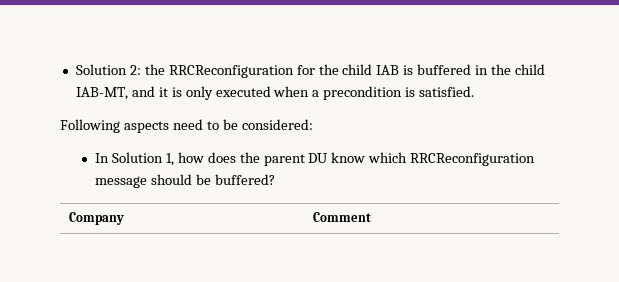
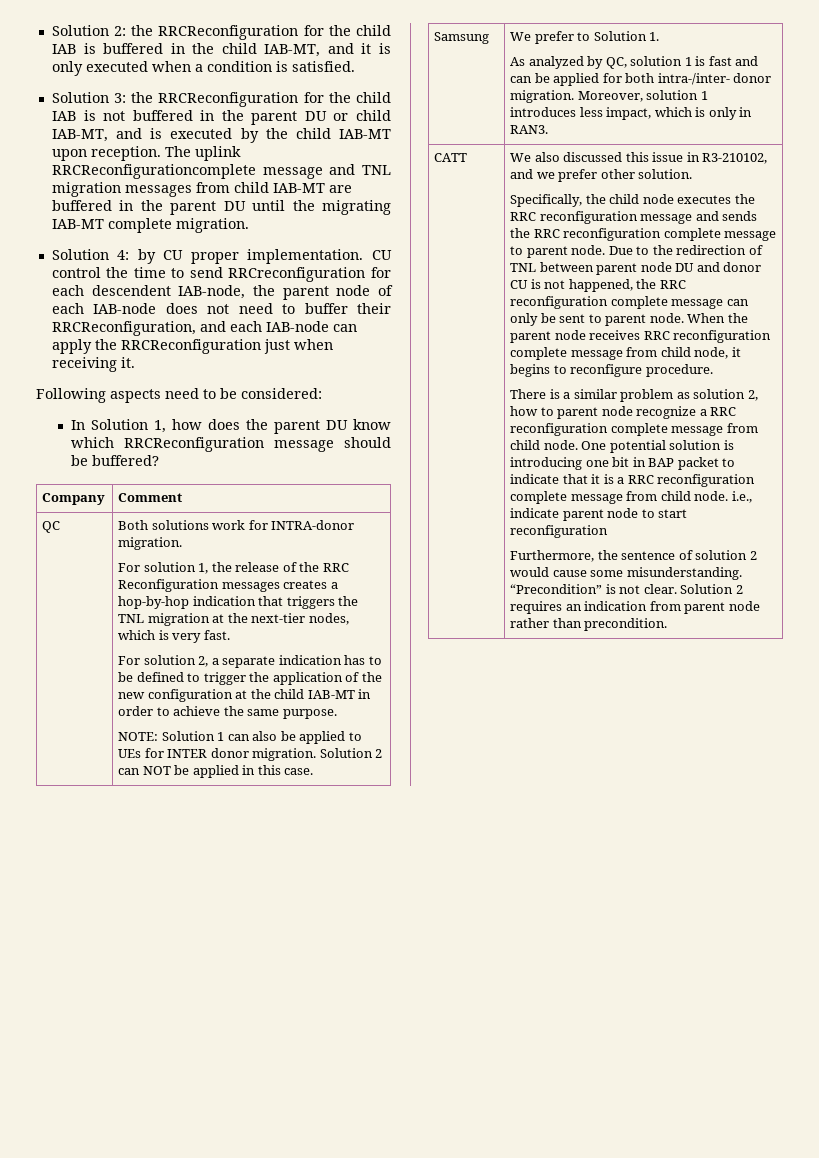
[323,86,403,100] precondition -> [206,61,272,72] condition
(475, 91) none -> [51,92,392,107] [51,110,391,125] [51,128,391,143] [51,146,241,161] [51,164,391,179] [51,182,352,197] [51,200,392,215] [51,218,249,233] [51,249,392,264] [51,267,391,282] [51,285,394,300] [51,303,392,314] [51,321,357,336] [51,339,333,354] [51,357,135,372] // Solution 3: the RRCReconfiguration for the child IAB is not buffered in the parent DU or child IAB-MT, and is executed by the child IAB-MT upon reception. The uplink RRCReconfigurationcomplete message and TNL migration messages from child IAB-MT are buffered in the parent DU until the migrating IAB-MT complete migration. // Solution 4: by CU proper implementation. CU control the time to send RRCreconfiguration for each descendent IAB-node, the parent node of each IAB-node does not need to buffer their RRCReconfiguration, and each IAB-node can apply the RRCReconfiguration just when receiving it.
(372, 217) none -> [42,521,61,533] [118,520,355,530] [118,537,183,550] [118,562,349,574] [118,579,338,592] [118,596,359,609] [118,613,349,626] [118,630,230,643] [118,655,382,668] [118,672,382,685] [118,689,372,702] [118,706,337,719] [118,731,362,744] [118,748,383,761] [118,765,314,778] [434,32,490,44] [510,31,660,44] [510,56,759,69] [510,73,772,86] [510,90,708,103] [510,107,753,120] [510,125,549,134] [434,153,468,162] [510,152,768,164] [510,169,693,182] [510,194,755,207] [510,211,758,224] [510,228,777,241] [510,245,763,258] [510,262,762,275] [510,279,686,292] [510,296,749,309] [510,313,748,326] [510,330,772,343] [510,347,741,360] [510,364,713,377] [510,389,758,402] [510,406,737,419] [510,423,758,436] [510,440,734,453] [510,457,736,470] [510,474,756,487] [510,491,752,504] [510,508,688,521] [510,525,609,538] [510,550,757,562] [510,567,742,580] [510,584,743,594] [510,601,760,614] [510,618,668,631] // QC | Both solutions work for INTRA-donor migration. // For solution 1, the release of the RRC Reconfiguration messages creates a hop-by-hop indication that triggers the TNL migration at the next-tier nodes, which is very fast. // For solution 2, a separate indication has to be defined to trigger the application of the new configuration at the child IAB-MT in order to achieve the same purpose. // NOTE: Solution 1 can also be applied to UEs for INTER donor migration. Solution 2 can NOT be applied in this case. // Samsung | We prefer to Solution 1. // As analyzed by QC, solution 1 is fast and can be applied for both intra-/inter- donor migration. Moreover, solution 1 introduces less impact, which is only in RAN3. // CATT | We also discussed this issue in R3-210102, and we prefer other solution. // Specifically, the child node executes the RRC reconfiguration message and sends the RRC reconfiguration complete message to parent node. Due to the redirection of TNL between parent node DU and donor CU is not happened, the RRC reconfiguration complete message can only be sent to parent node. When the parent node receives RRC reconfiguration complete message from child node, it begins to reconfigure procedure. // There is a similar problem as solution 2, how to parent node recognize a RRC reconfiguration complete message from child node. One potential solution is introducing one bit in BAP packet to indicate that it is a RRC reconfiguration complete message from child node. i.e., indicate parent node to start reconfiguration // Furthermore, the sentence of solution 2 would cause some misunderstanding. “Precondition” is not clear. Solution 2 requires an indication from parent node rather than precondition.

